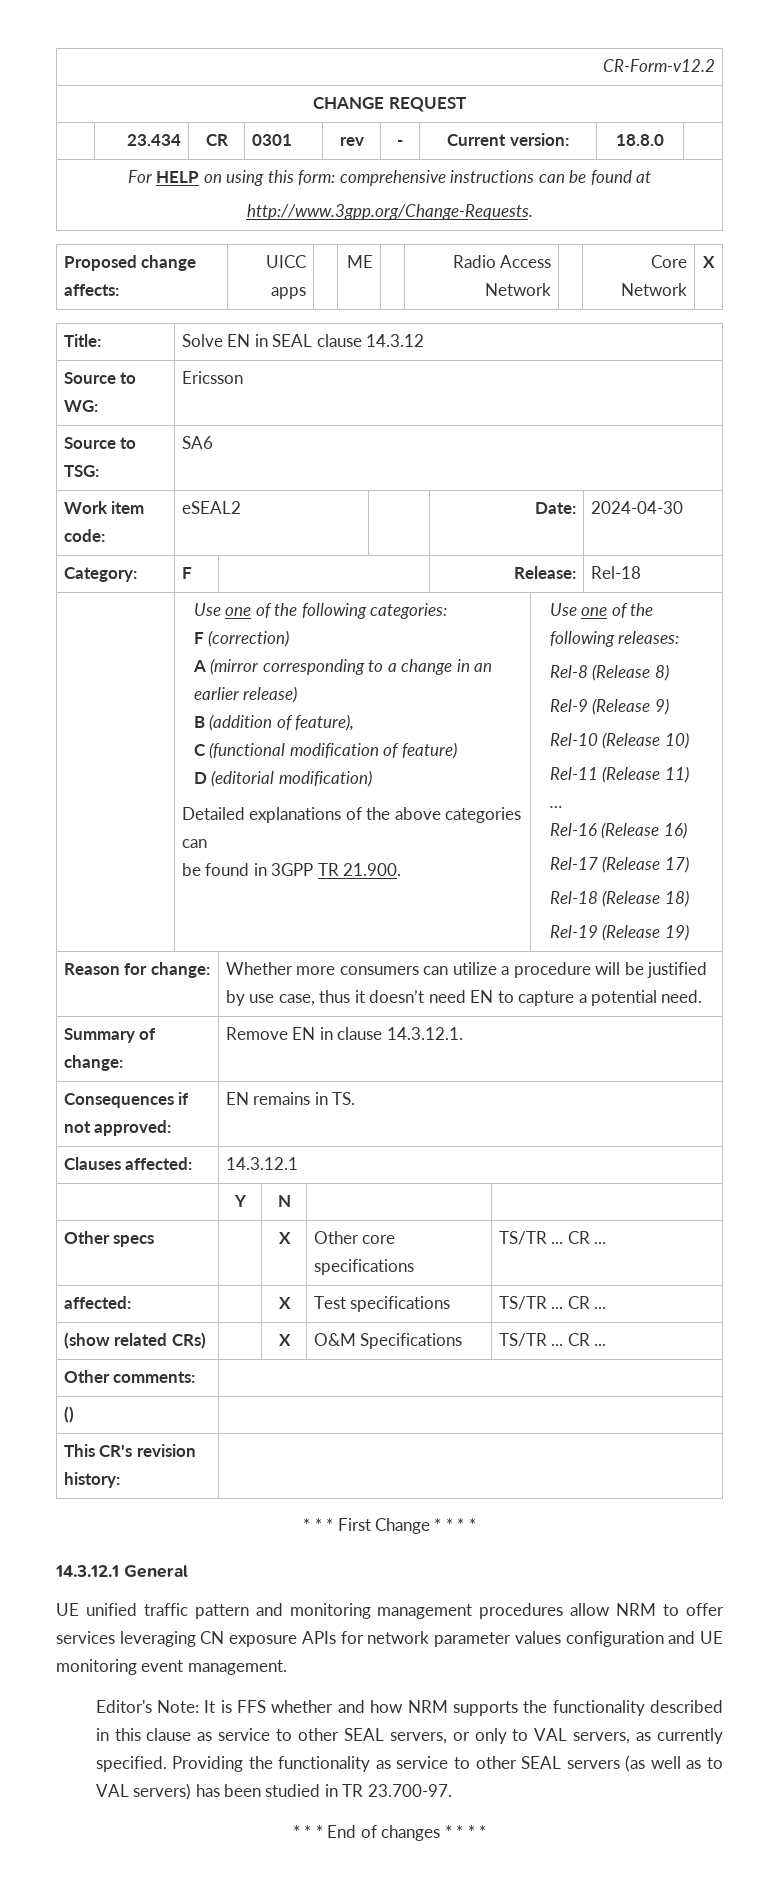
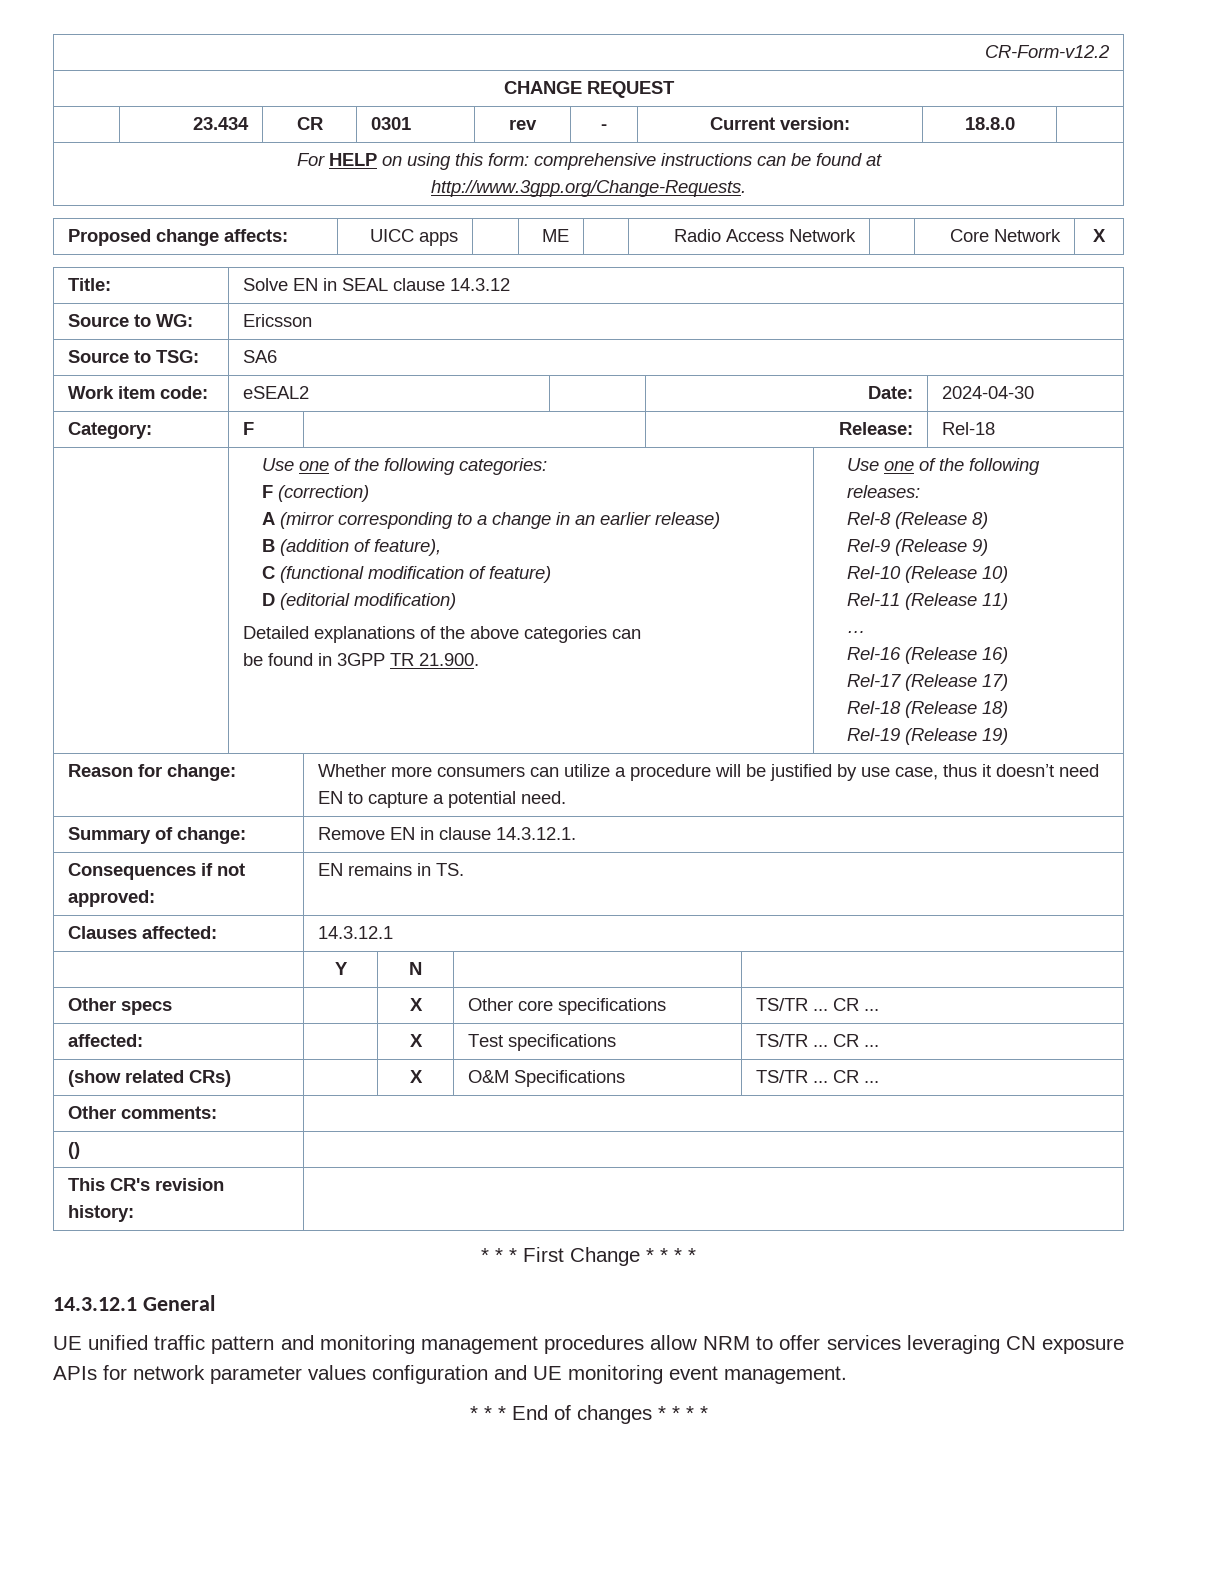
[95,1700,723,1716] [95,1728,724,1744] [95,1755,723,1772] [95,1783,452,1800] // Editor's Note: It is FFS whether and how NRM supports the functionality described in this clause as service to other SEAL servers, or only to VAL servers, as currently specified. Providing the functionality as service to other SEAL servers (as well as to VAL servers) has been studied in TR 23.700-97. -> (847, 1375) none

